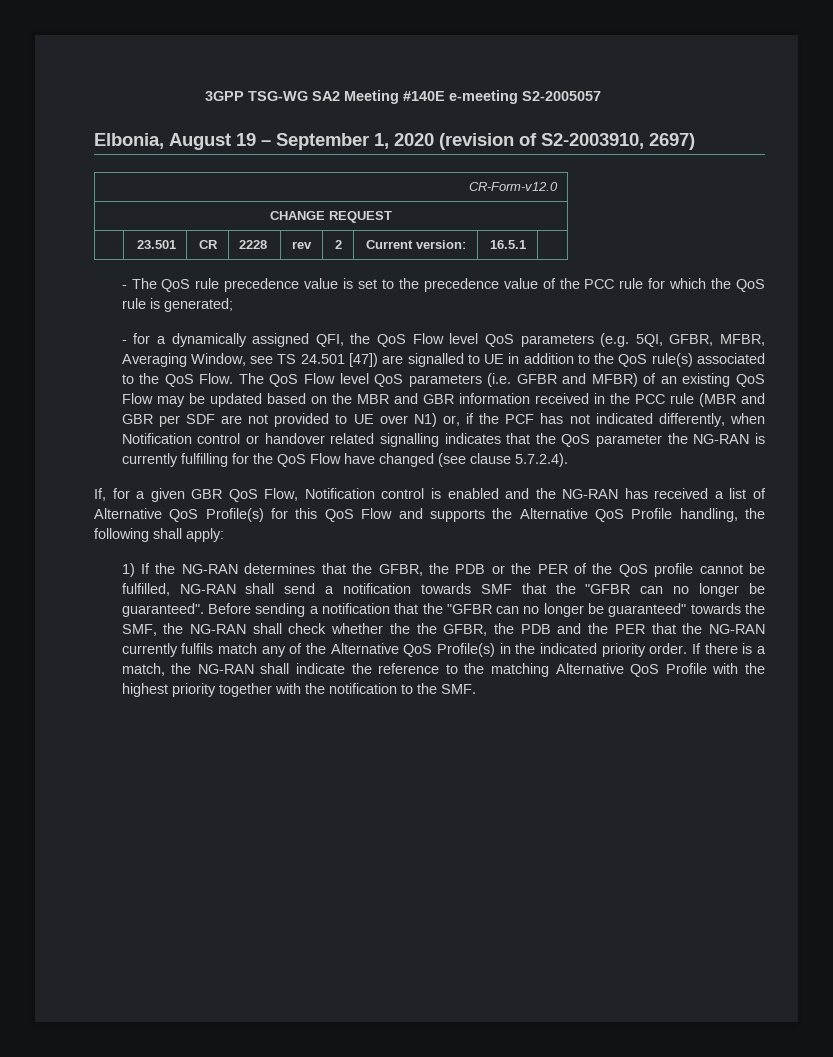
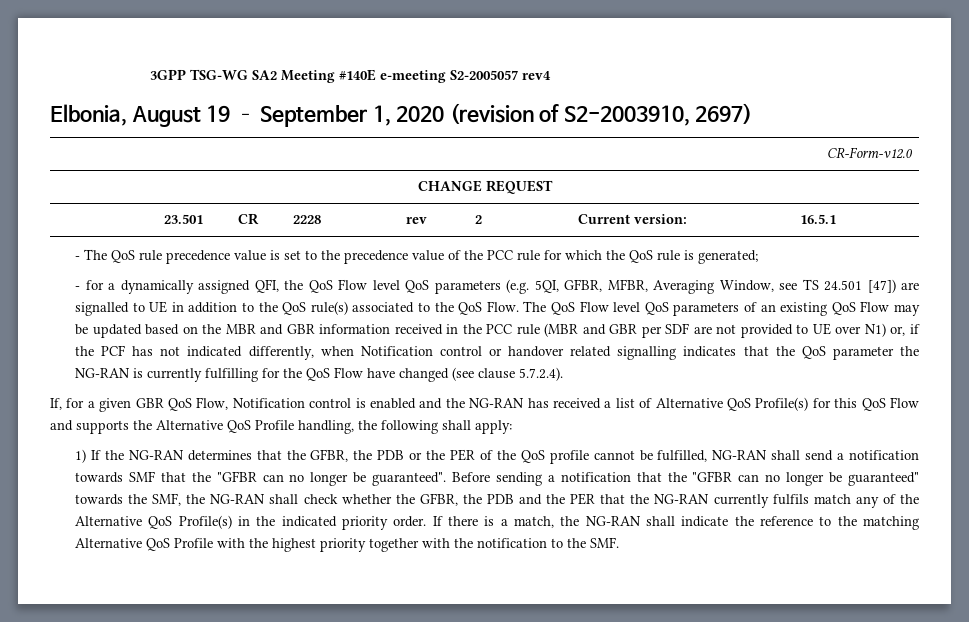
(601, 96) none -> [522,71,552,80] rev4
[487,373,638,387] (i.e. GFBR and MFBR) -> (740, 309) none
[416,623,437,634] the -> (415, 499) none

